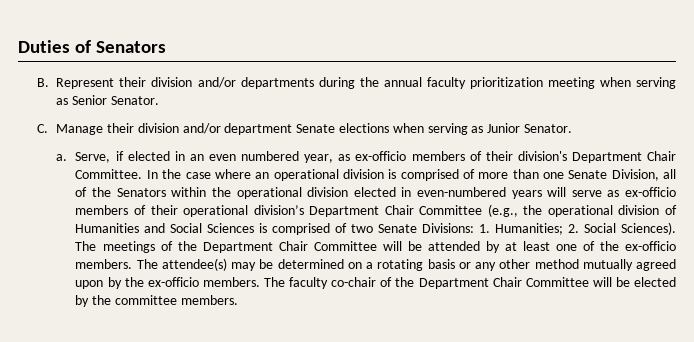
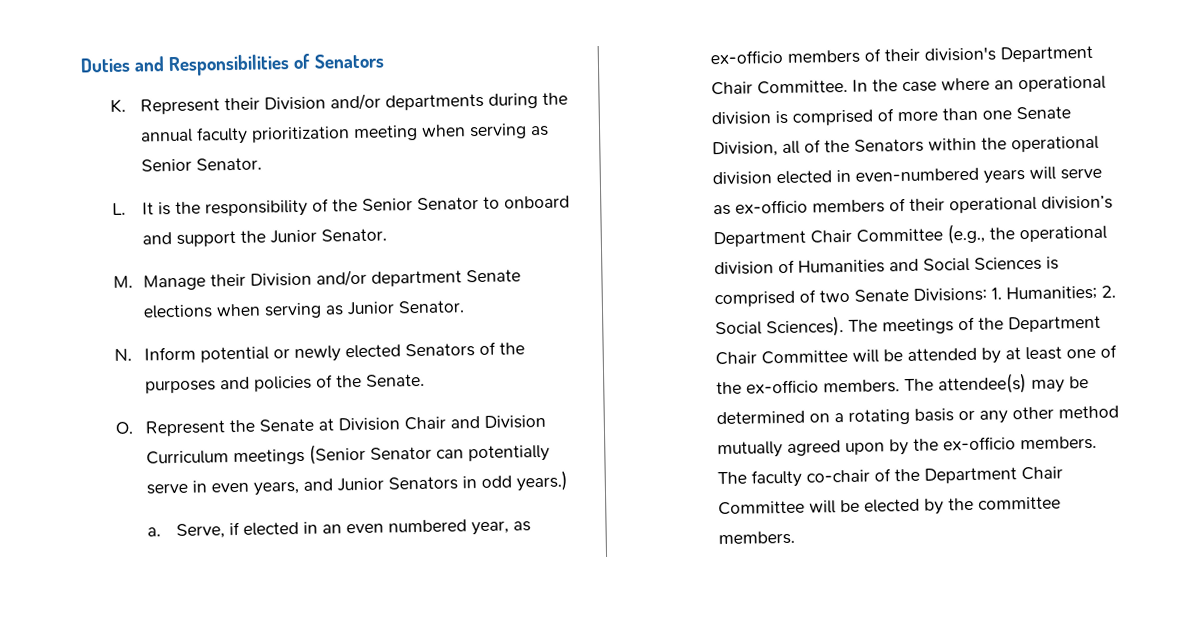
(70, 46) none -> [134,54,291,77] and Responsibilities
[37,78,50,87] B. -> [110,98,127,114] K.
[151,77,193,87] division -> [263,96,326,111] Division
[37,124,49,133] C. -> [112,195,570,218] [141,228,387,247] [113,275,134,289] L. It is the responsibility of the Senior Senator to onboard and support the Junior Senator. // M.
[137,123,179,133] division -> [249,272,312,287] Division
(572, 128) none -> [114,341,525,363] [144,373,425,394] [115,414,546,437] [145,443,550,466] [145,470,568,496] // N. Inform potential or newly elected Senators of the purposes and policies of the Senate. // O. Represent the Senate at Division Chair and Division Curriculum meetings (Senior Senator can potentially serve in even years, and Junior Senators in odd years.)

